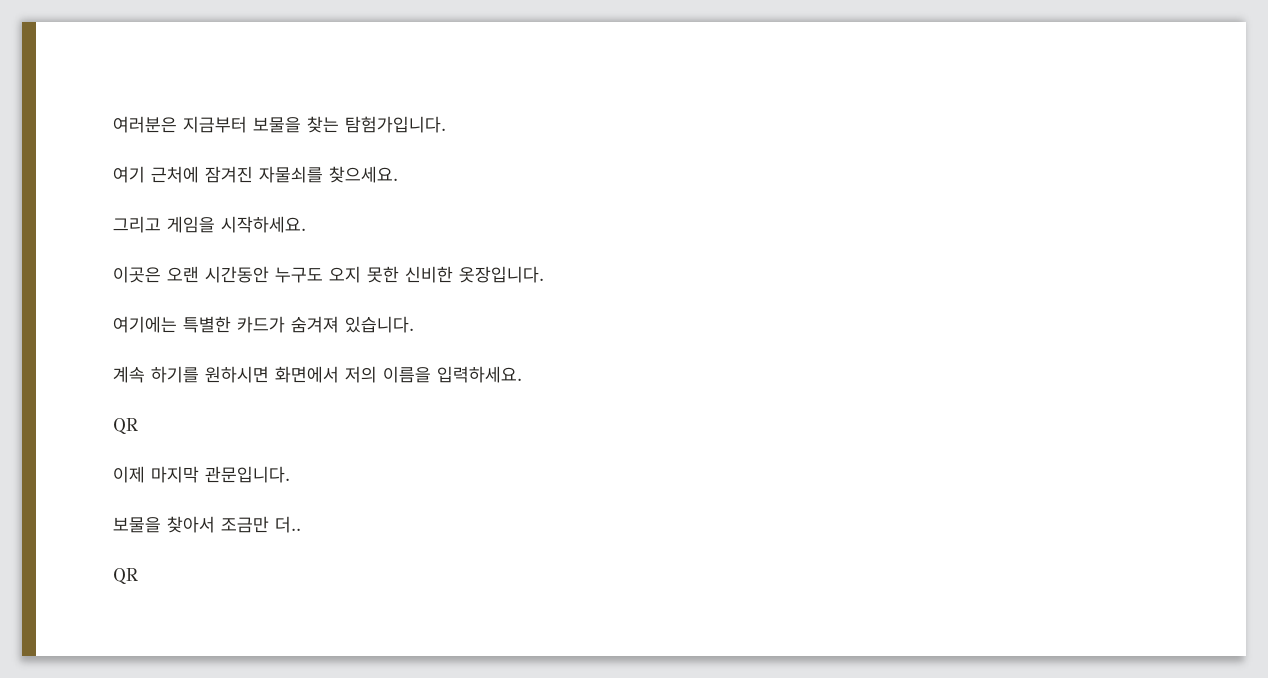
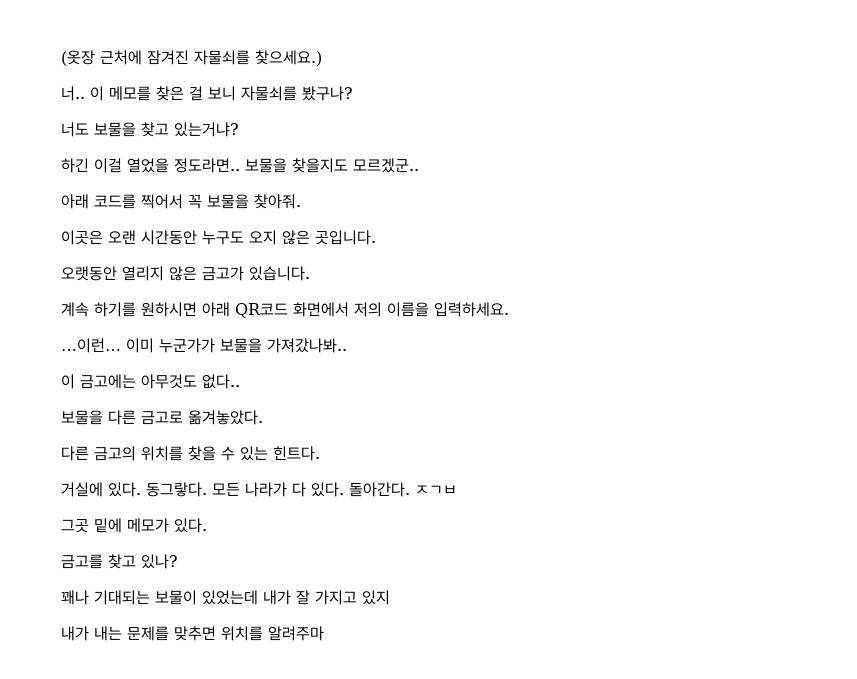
[113,116,446,133] [113,166,398,183] [113,216,306,233] 여러분은 지금부터 보물을 찾는 탐험가입니다. // 여기 근처에 잠겨진 자물쇠를 찾으세요. // 그리고 게임을 시작하세요. -> [61,50,322,66] [61,86,353,101] [61,122,239,137] [61,158,419,173] [61,194,301,209] (옷장 근처에 잠겨진 자물쇠를 찾으세요.) // 너.. 이 메모를 찾은 걸 보니 자물쇠를 봤구나? // 너도 보물을 찾고 있는거냐? // 하긴 이걸 열었을 정도라면.. 보물을 찾을지도 모르겠군.. // 아래 코드를 찍어서 꼭 보물을 찾아줘.
[367,266,544,283] [113,316,339,333] 못한 신비한 옷장입니다. // 여기에는 특별한 카드가 숨겨져 -> [282,230,376,245] [61,266,244,281] 않은 곳입니다. // 오랫동안 열리지 않은 금고가
(269, 374) none -> [202,302,288,318] 아래 QR코드
[113,418,138,435] [113,466,290,483] [113,516,301,533] [113,568,138,585] QR // 이제 마지막 관문입니다. // 보물을 찾아서 조금만 더.. // QR -> [61,338,347,353] [61,374,240,389] [61,410,263,425] [61,446,320,461] [61,482,457,497] [61,518,207,533] [61,554,178,569] [61,590,390,605] [61,626,324,641] …이런… 이미 누군가가 보물을 가져갔나봐.. // 이 금고에는 아무것도 없다.. // 보물을 다른 금고로 옮겨놓았다. // 다른 금고의 위치를 찾을 수 있는 힌트다. // 거실에 있다. 동그랗다. 모든 나라가 다 있다. 돌아간다. ㅈㄱㅂ // 그곳 밑에 메모가 있다. // 금고를 찾고 있나? // 꽤나 기대되는 보물이 있었는데 내가 잘 가지고 있지 // 내가 내는 문제를 맞추면 위치를 알려주마

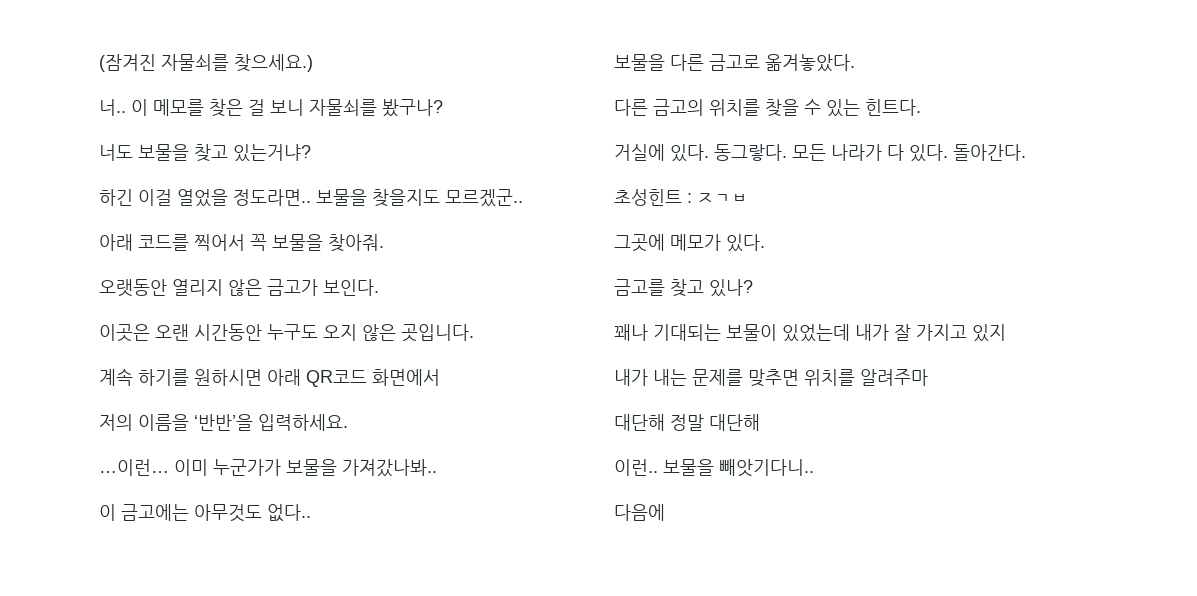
[61,50,189,66] (옷장 근처에 잠겨진 -> [99,54,156,72] (잠겨진
(301, 201) none -> [99,279,379,297] // 오랫동안 열리지 않은 금고가 보인다.
[61,266,310,281] // 오랫동안 열리지 않은 금고가 있습니다. -> (474, 333) none
(349, 309) none -> (440, 377) //
(429, 309) none -> [194,414,253,431] ‘반반’을
(410, 489) none -> [614,189,692,206] // 초성힌트 :
[61,518,122,533] 그곳 밑에 -> [614,234,665,252] 그곳에
(324, 633) none -> [614,414,760,431] [614,459,814,477] [614,504,665,521] // 대단해 정말 대단해 // 이런.. 보물을 빼앗기다니.. // 다음에

